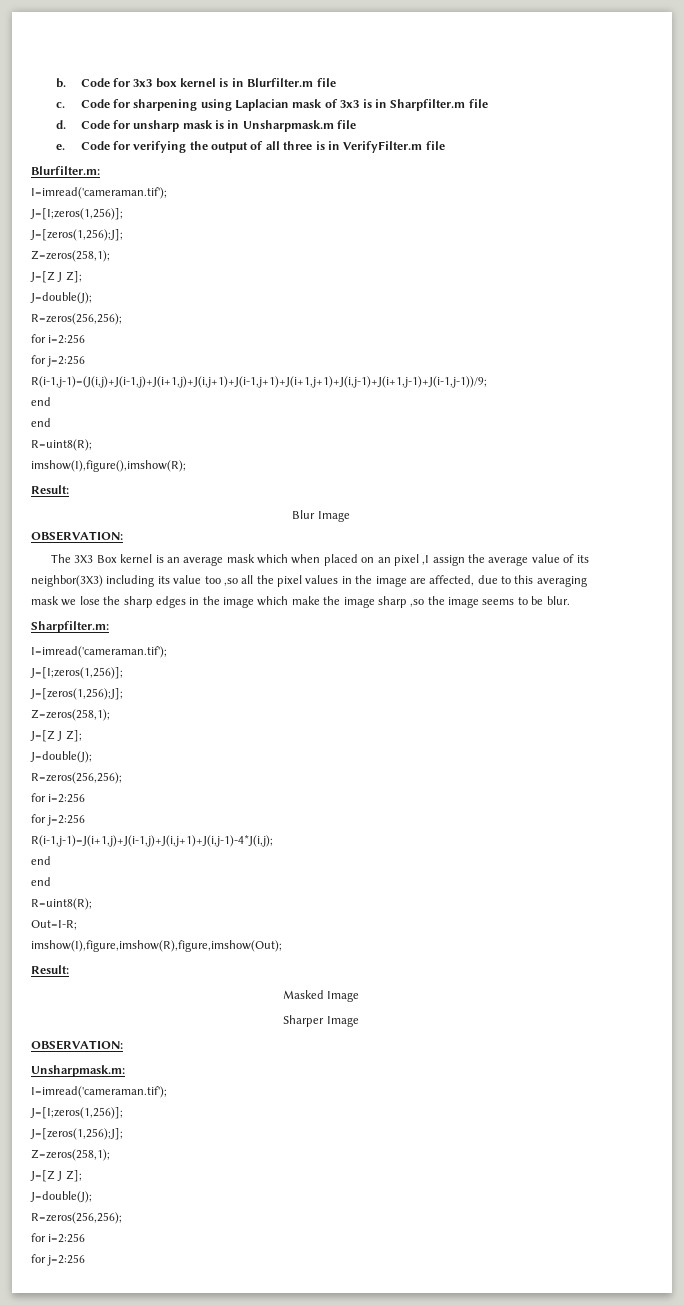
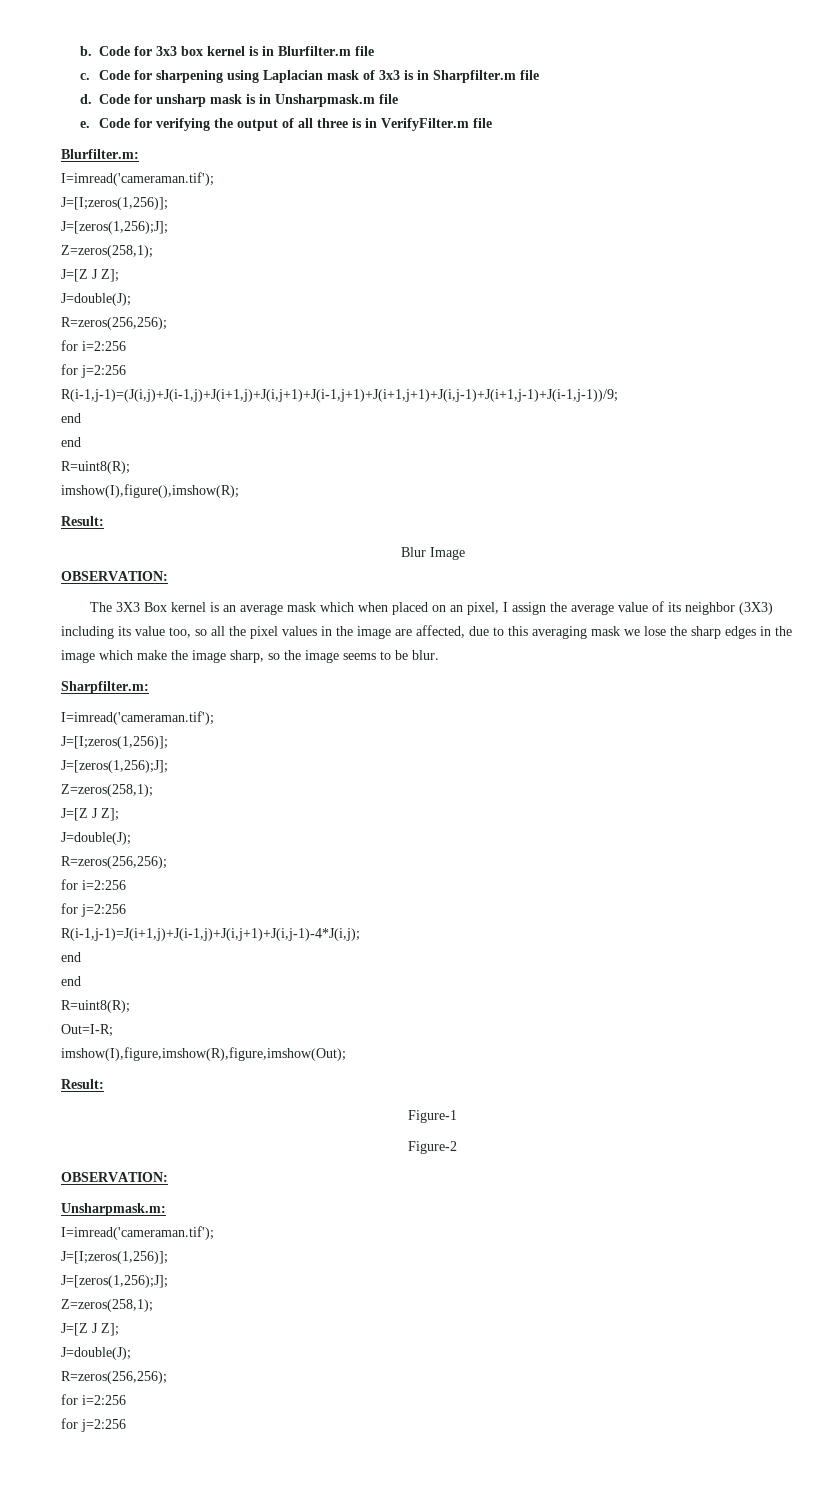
[393,554,430,566] pixel ,I -> [466,602,508,615] pixel, I
[31,575,103,587] neighbor(3X3) -> [684,602,773,615] neighbor (3X3)
[204,576,238,586] too ,so -> [169,627,207,638] too, so
[377,596,425,608] sharp ,so -> [230,650,280,663] sharp, so
[282,990,360,1002] [283,1015,359,1027] Masked Image // Sharper Image -> [408,1110,457,1123] [408,1141,457,1154] Figure-1 // Figure-2

